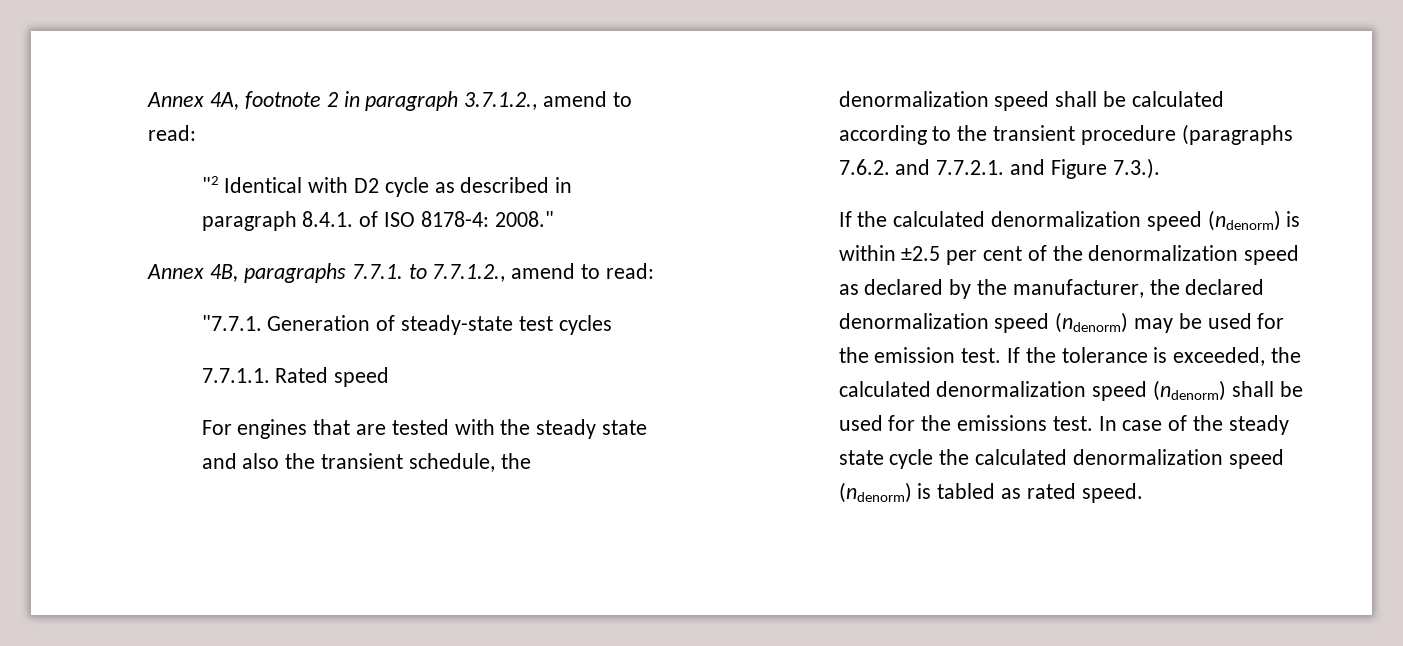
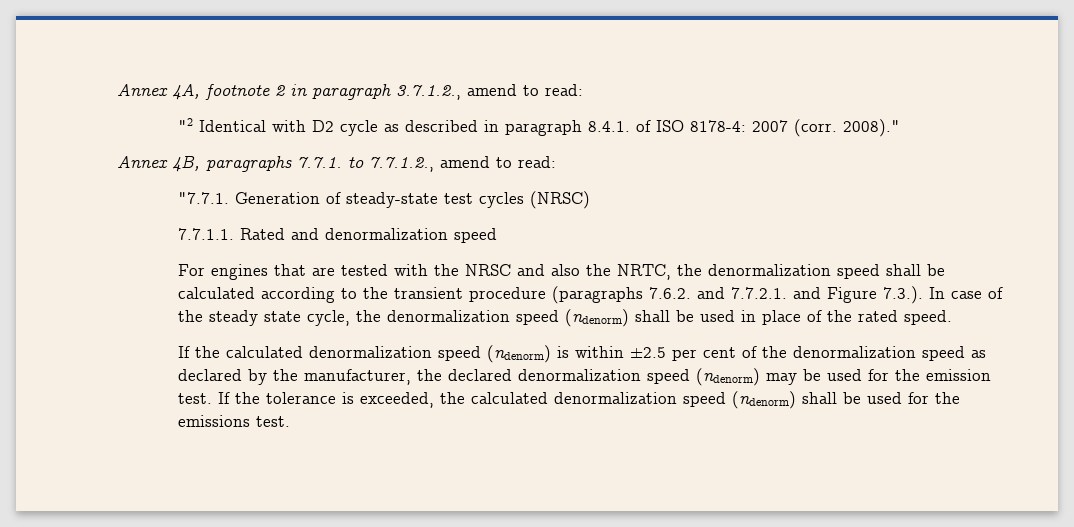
[494,211,554,227] 2008." -> [751,119,900,137] 2007 (corr. 2008)."
(612, 325) none -> [529,191,590,209] (NRSC)
(329, 375) none -> [290,228,448,240] and denormalization
[536,419,648,439] steady state -> [464,264,511,276] NRSC
[321,453,495,472] transient schedule, -> [616,264,671,280] NRTC,
(1160, 168) none -> [928,287,1003,299] [177,309,952,327] In case of the steady state cycle, the denormalization speed (ndenorm) shall be used in place of the rated speed.
[1098,415,1289,435] [838,449,1284,469] [838,482,1143,503] In case of the steady state cycle the calculated denormalization speed (ndenorm) is tabled as rated speed. -> (290, 421) none

